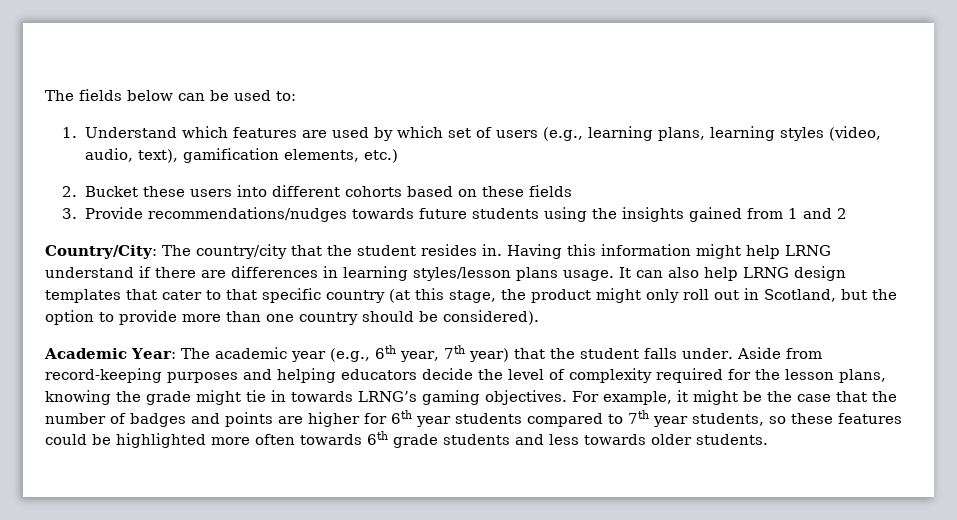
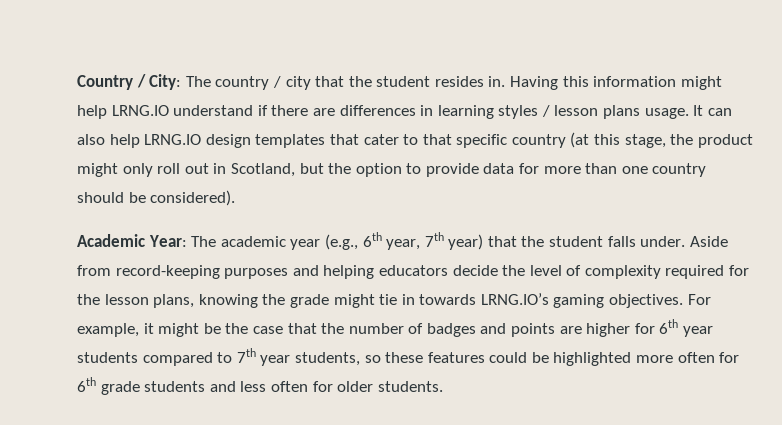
[45,89,296,101] [62,126,881,141] [84,148,398,163] [62,185,572,197] [62,207,847,222] [45,244,287,259] The fields below can be used to: // 1. Understand which features are used by which set of users (e.g., learning plans, learning styles (video, audio, text), gamification elements, etc.) // 2. Bucket these users into different cohorts based on these fields // 3. Provide recommendations/nudges towards future students using the insights gained from 1 and 2 // Country/City: The country/city -> [77,74,311,90] Country / City: The country / city
[785,245,831,256] LRNG -> [111,105,169,116] LRNG.IO
[413,267,511,281] styles/lesson -> [498,105,599,119] styles / lesson
[743,267,789,278] LRNG -> [144,134,202,145] LRNG.IO
(177, 317) none -> [483,163,540,174] data for
[358,391,417,402] LRNG’s -> [480,293,549,305] LRNG.IO’s
[300,434,362,445] towards -> [719,352,740,363] for
[584,434,646,445] towards -> [270,381,333,392] often for

